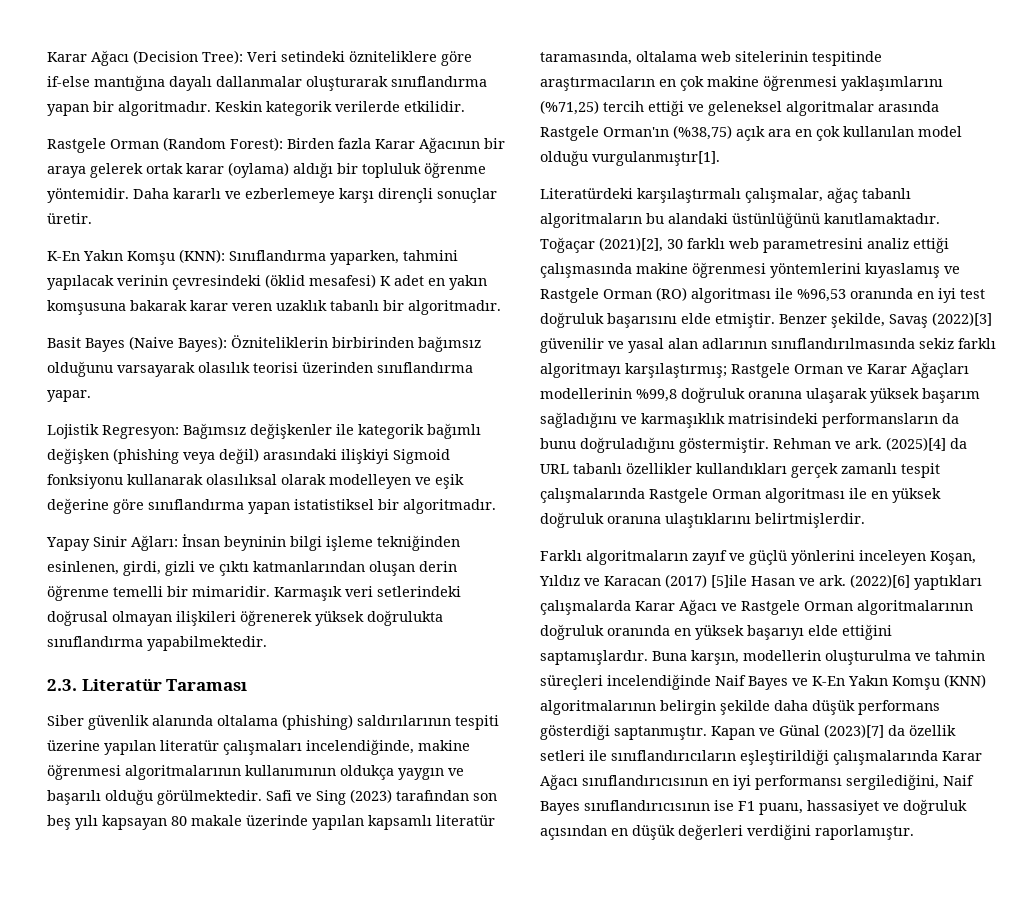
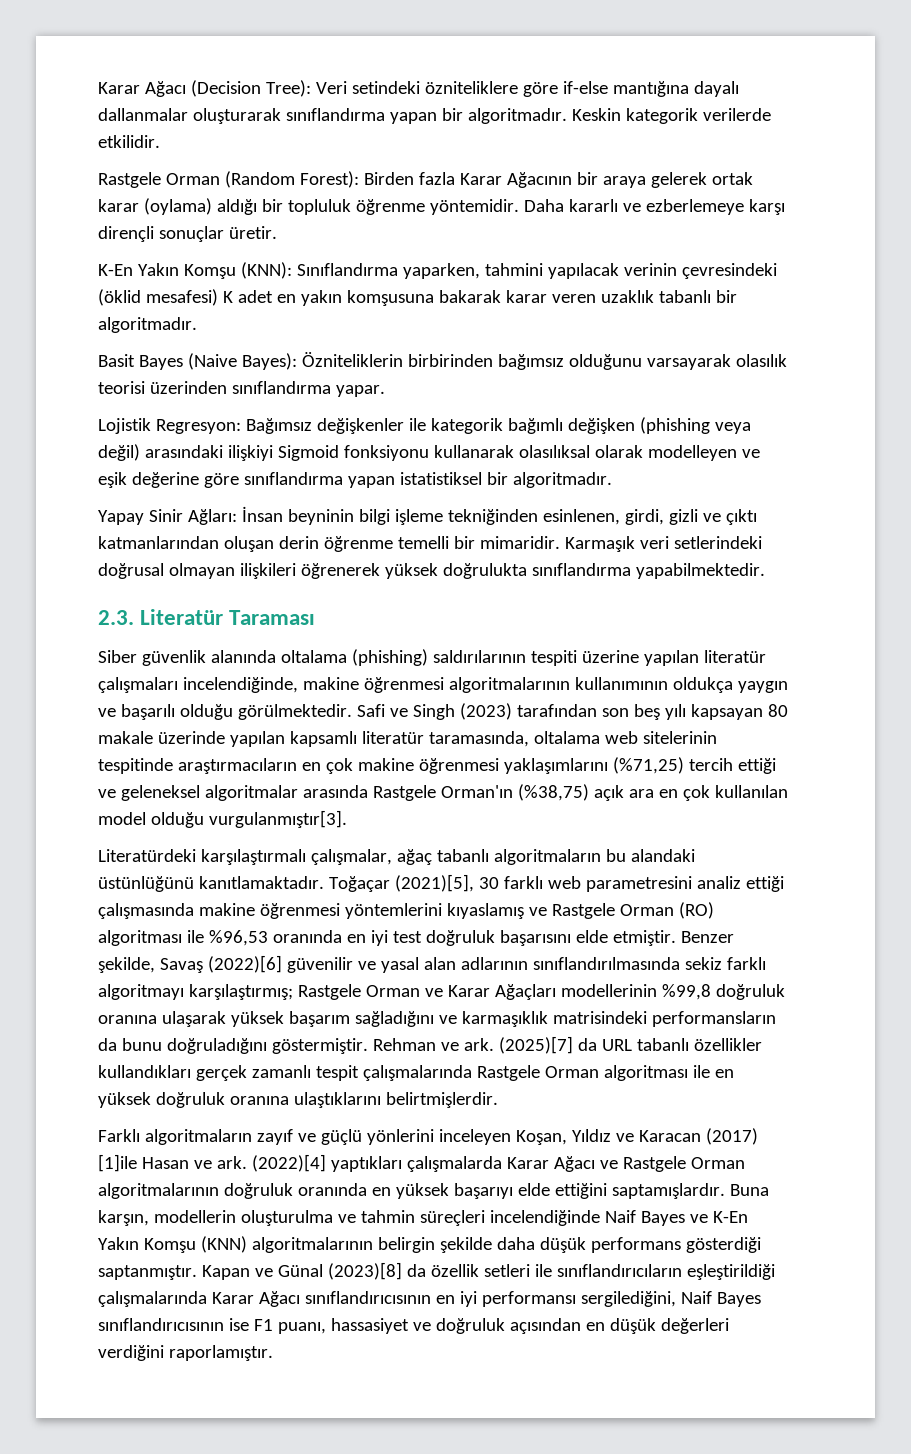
[316,790,346,805] Sing -> [412,704,455,720] Singh
[592,151,720,166] vurgulanmıştır[1]. -> [208,810,347,828] vurgulanmıştır[3].
[599,237,663,252] (2021)[2], -> [394,874,474,892] (2021)[5],
[932,312,992,326] (2022)[3] -> [207,955,282,973] (2022)[6]
[886,437,946,451] (2025)[4] -> [498,1036,573,1054] (2025)[7]
[711,575,747,588] [5]ile -> [98,1154,137,1172] [1]ile
[850,574,910,588] (2022)[6] -> [251,1154,326,1172] (2022)[4]
[824,724,884,738] (2023)[7] -> [327,1262,402,1280] (2023)[8]

